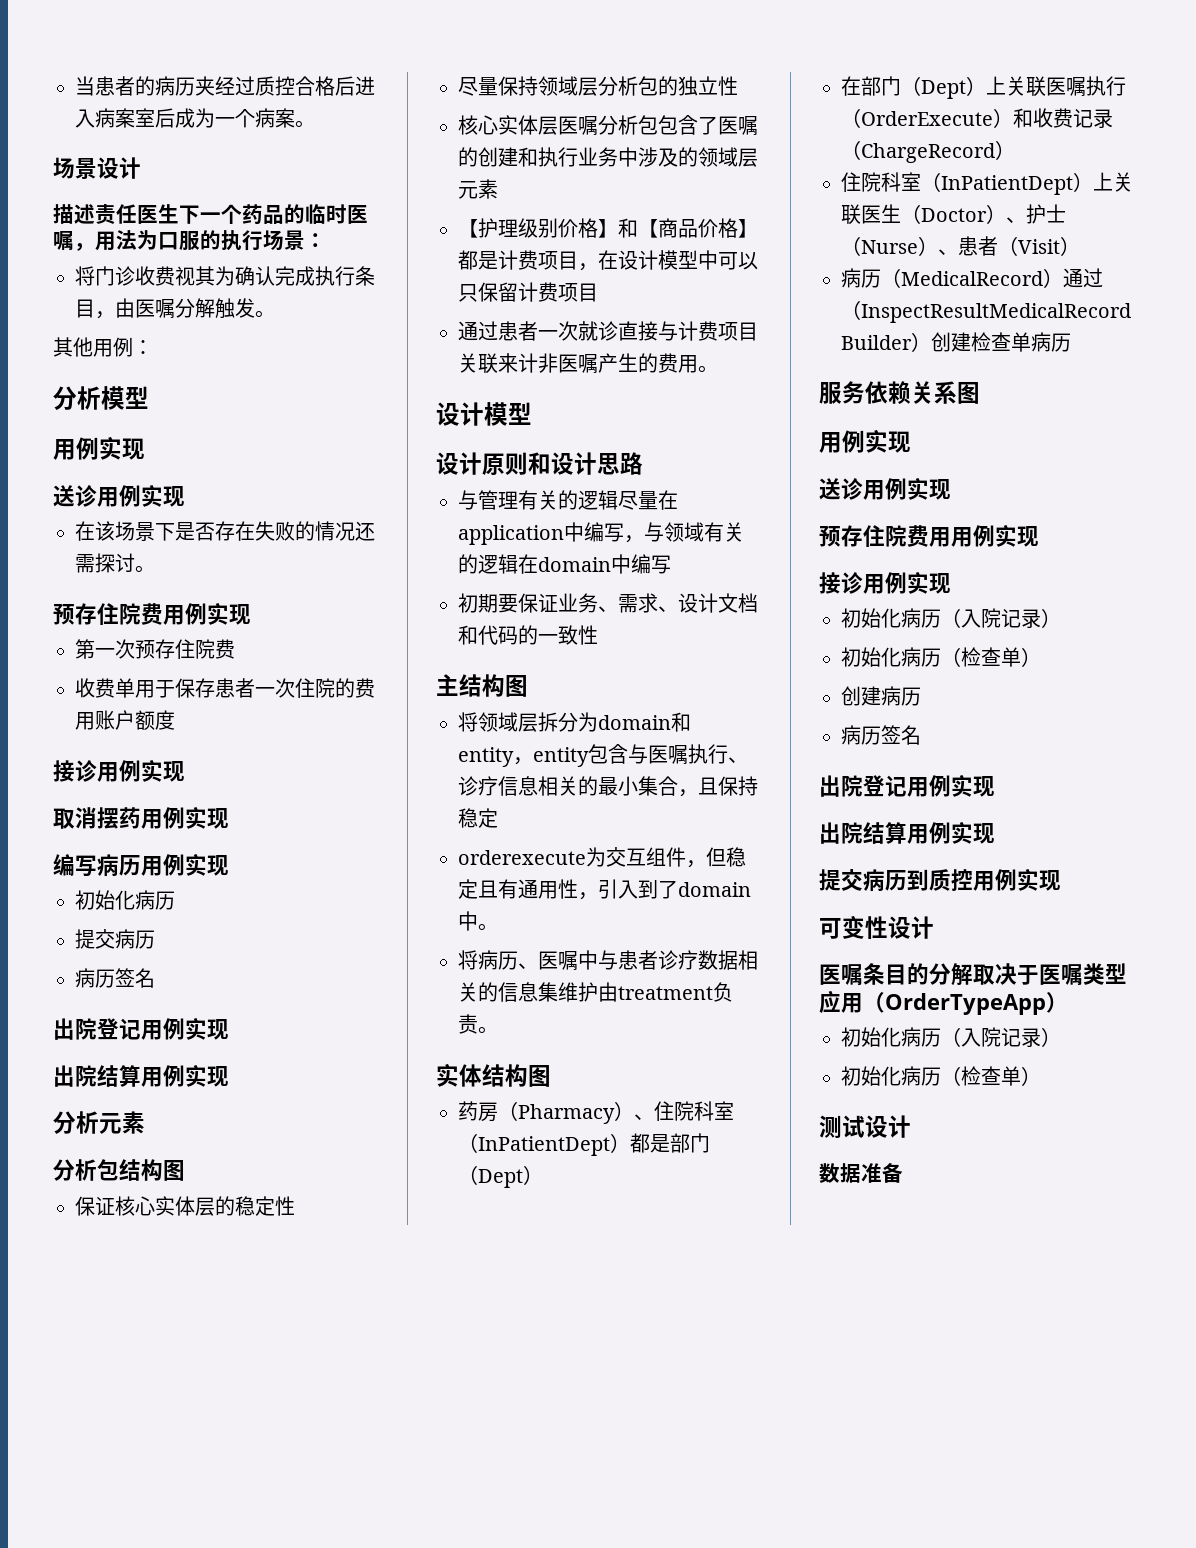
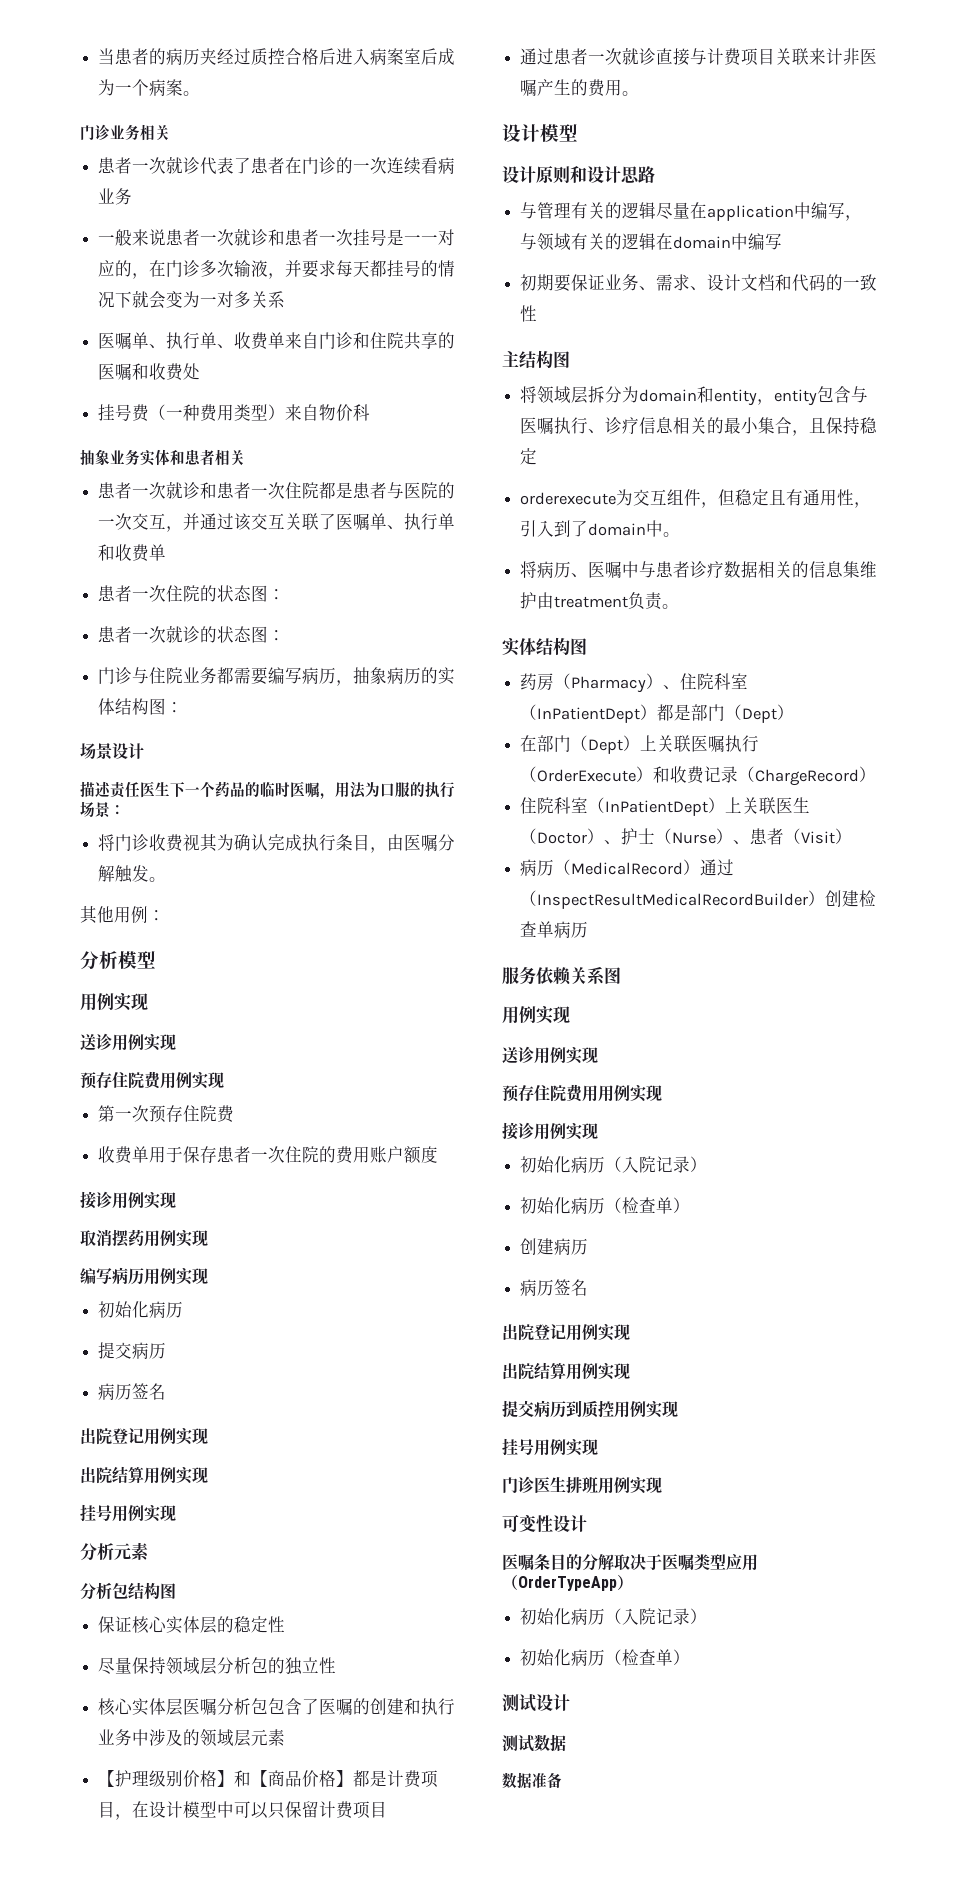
(315, 124) none -> [80,124,170,141] [98,157,456,175] [98,188,133,205] [98,229,456,246] [98,260,456,279] [98,291,286,309] [98,332,456,350] [98,363,201,381] [98,404,371,422] [80,449,245,466] [98,482,456,499] [98,513,456,532] [98,544,167,562] [98,585,286,602] [98,626,286,643] [98,667,456,686] [98,698,184,715] // 门诊业务相关 // 患者一次就诊代表了患者在门诊的一次连续看病业务 // 一般来说患者一次就诊和患者一次挂号是一一对应的，在门诊多次输液，并要求每天都挂号的情况下就会变为一对多关系 // 医嘱单、执行单、收费单来自门诊和住院共享的医嘱和收费处 // 挂号费（一种费用类型）来自物价科 // 抽象业务实体和患者相关 // 患者一次就诊和患者一次住院都是患者与医院的一次交互，并通过该交互关联了医嘱单、执行单和收费单 // 患者一次住院的状态图： // 患者一次就诊的状态图： // 门诊与住院业务都需要编写病历，抽象病历的实体结构图：
[75,521,375,541] [75,553,155,573] // 在该场景下是否存在失败的情况还需探讨。 -> (176, 1042) none
(229, 1076) none -> [80,1504,176,1522] // 挂号用例实现
(1061, 880) none -> [502,1438,598,1456] [502,1476,662,1494] // 挂号用例实现 // 门诊医生排班用例实现
(911, 1126) none -> [502,1734,566,1752] // 测试数据

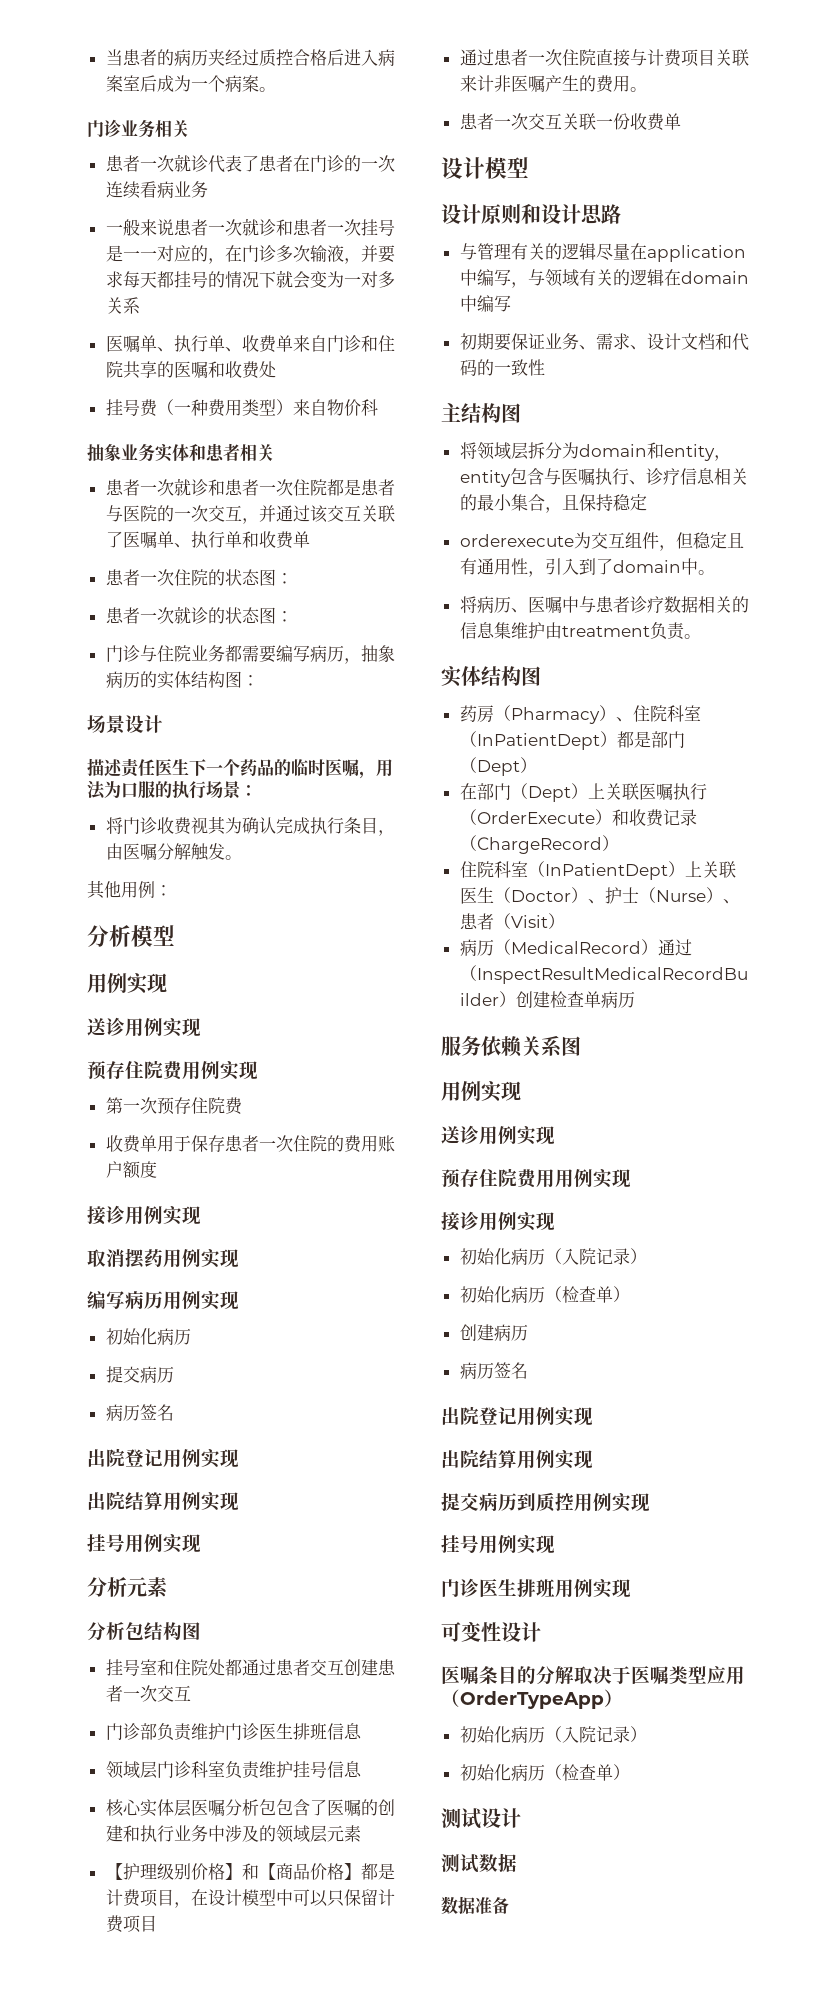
[98,1616,286,1634] [98,1657,337,1675] 保证核心实体层的稳定性 // 尽量保持领域层分析包的独立性 -> [105,1659,396,1676] [105,1685,191,1702] [105,1723,362,1741] [105,1761,362,1779] 挂号室和住院处都通过患者交互创建患者一次交互 // 门诊部负责维护门诊医生排班信息 // 领域层门诊科室负责维护挂号信息
[622,48,657,65] 就诊 -> [561,49,596,66] 住院
(640, 93) none -> [459,113,681,131] // 患者一次交互关联一份收费单

